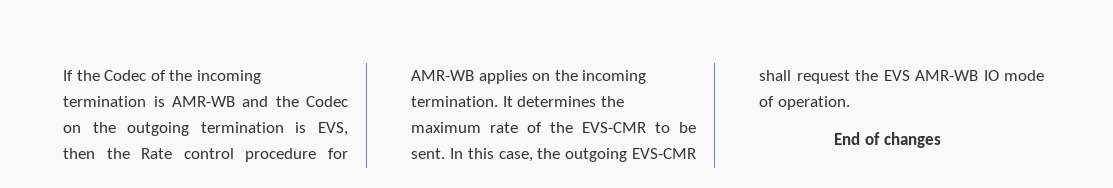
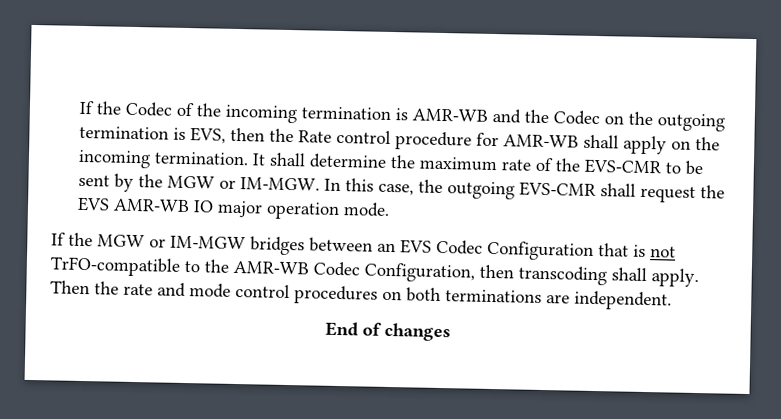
[478,70,528,84] applies -> [583,134,668,155] shall apply
[517,96,597,107] determines -> [269,152,388,169] shall determine
[411,148,446,159] sent. -> [78,173,321,192] sent by the MGW or IM-MGW.
[1004,70,1044,81] [759,96,850,110] mode of operation. -> [217,200,391,221] [51,232,676,261] [50,256,699,288] [50,280,672,311] major operation mode. // If the MGW or IM-MGW bridges between an EVS Codec Configuration that is not TrFO-compatible to the AMR-WB Codec Configuration, then transcoding shall apply. Then the rate and mode control procedures on both terminations are independent.

